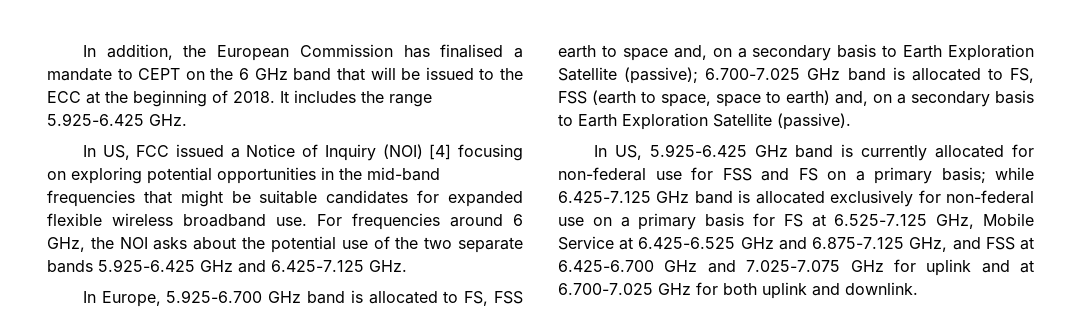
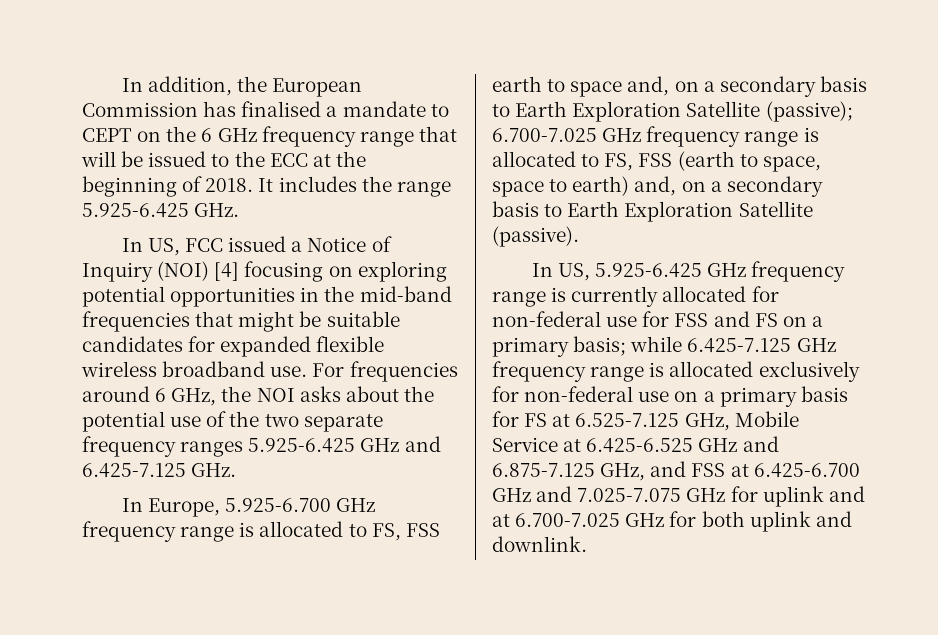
[293,68,332,81] band -> [261,126,414,147] frequency range
[47,260,93,273] bands -> [82,436,244,457] frequency ranges
[307,291,346,304] band -> [82,521,235,542] frequency range
[847,68,886,81] band -> [646,126,799,147] frequency range
[795,145,834,158] band -> [751,261,846,282] [492,291,546,307] frequency range
[694,191,733,204] band -> [492,361,645,382] frequency range

